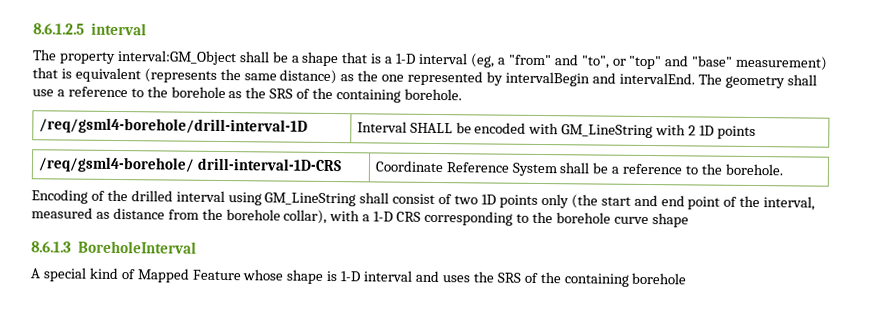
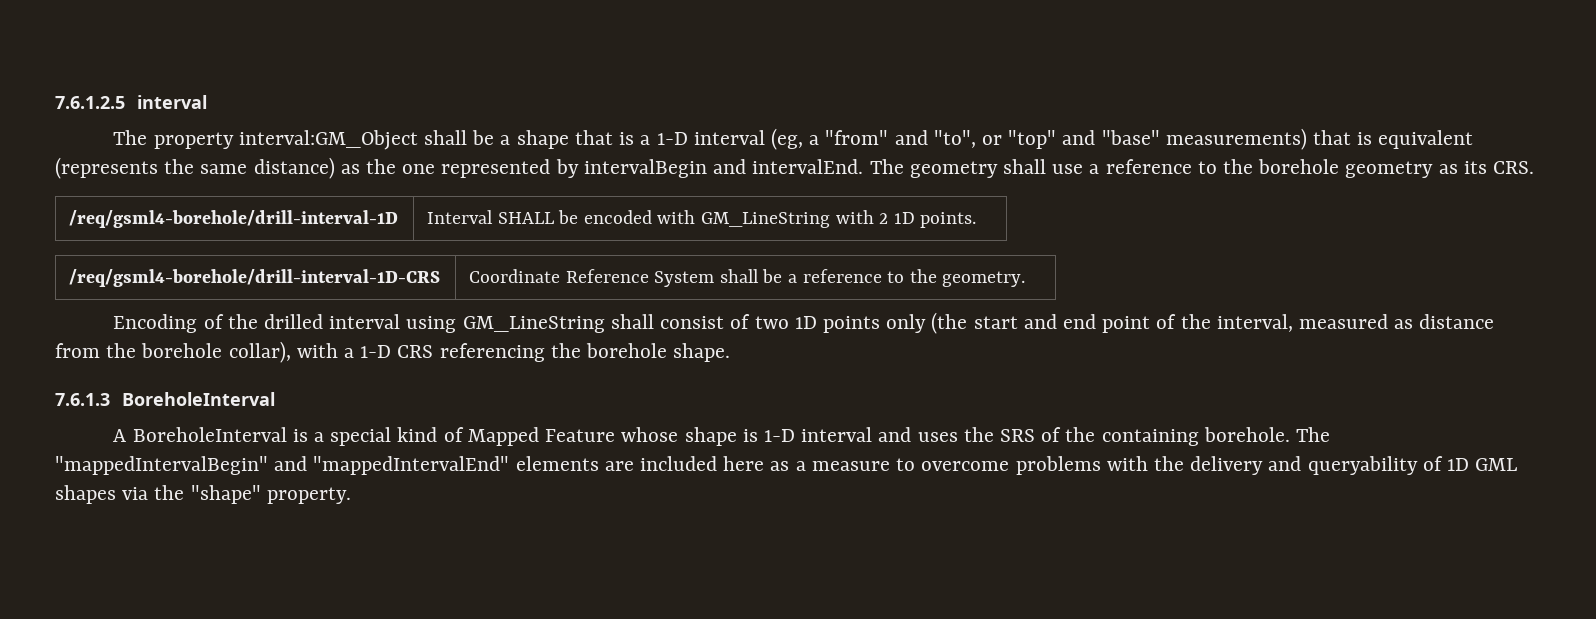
[33,23,85,35] 8.6.1.2.5 -> [55,96,125,109] 7.6.1.2.5
[735,55,829,71] measurement) -> [1165,128,1307,150] measurements)
[228,87,462,103] as the SRS of the containing borehole. -> [1345,161,1535,178] geometry as its CRS.
[716,125,756,140] [37,156,342,173] points // /req/gsml4-borehole/ drill-interval-1D-CRS -> [920,212,977,228] [69,269,441,287] points. // /req/gsml4-borehole/drill-interval-1D-CRS
[724,163,783,176] borehole. -> [942,271,1026,287] geometry.
[424,210,689,228] [31,241,72,253] corresponding to the borehole curve shape // 8.6.1.3 -> [439,343,731,362] [55,393,110,406] referencing the borehole shape. // 7.6.1.3
(40, 273) none -> [132,427,325,442] BoreholeInterval is a
[631,272,687,285] borehole -> [1203,427,1331,442] [55,456,1518,475] [55,485,351,504] borehole. The "mappedIntervalBegin" and "mappedIntervalEnd" elements are included here as a measure to overcome problems with the delivery and queryability of 1D GML shapes via the "shape" property.

